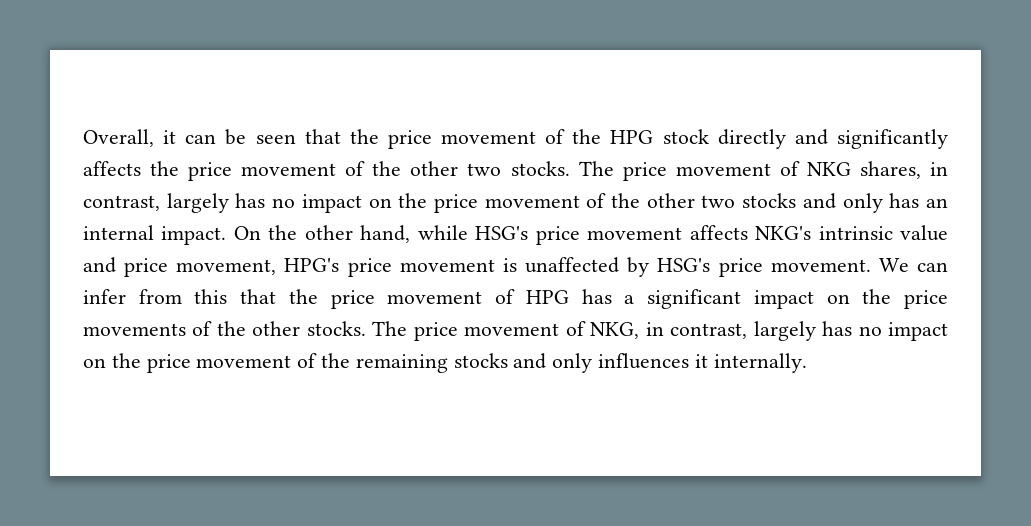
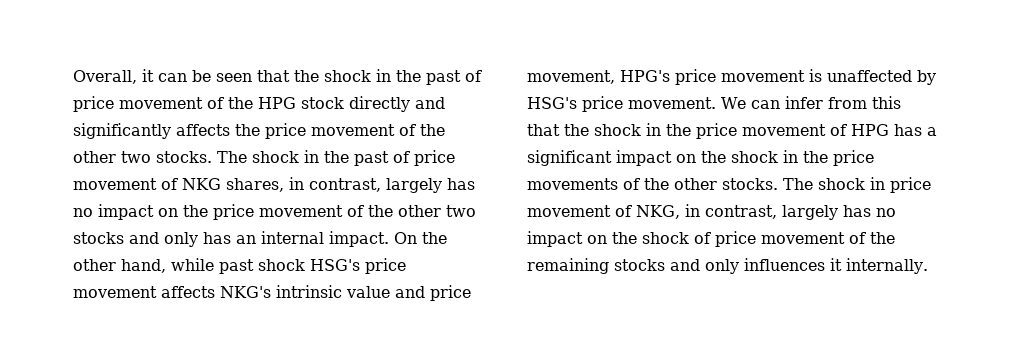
(379, 136) none -> [324,69,482,85] shock in the past of
(614, 168) none -> [252,150,410,166] shock in the past of
(468, 232) none -> [219,259,305,274] past shock
(318, 296) none -> [594,123,691,136] shock in the
(892, 296) none -> [731,150,828,163] shock in the
(408, 328) none -> [818,177,885,190] shock in
(141, 360) none -> [642,232,711,244] shock of

